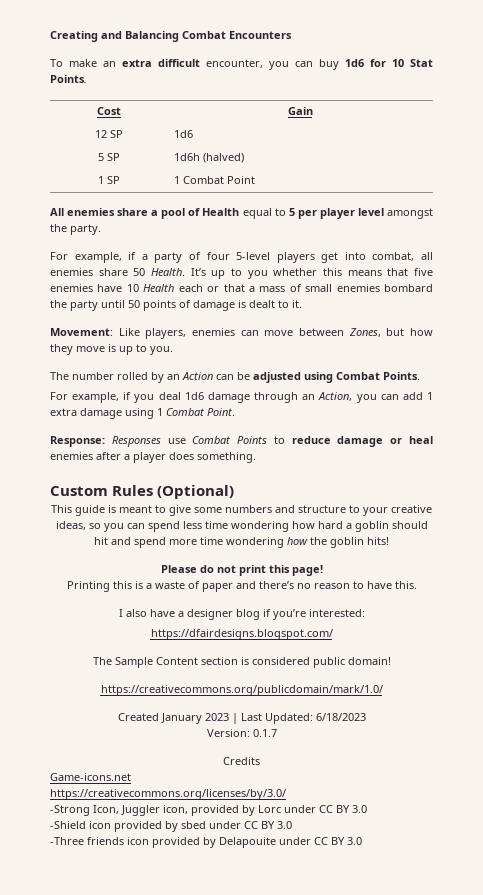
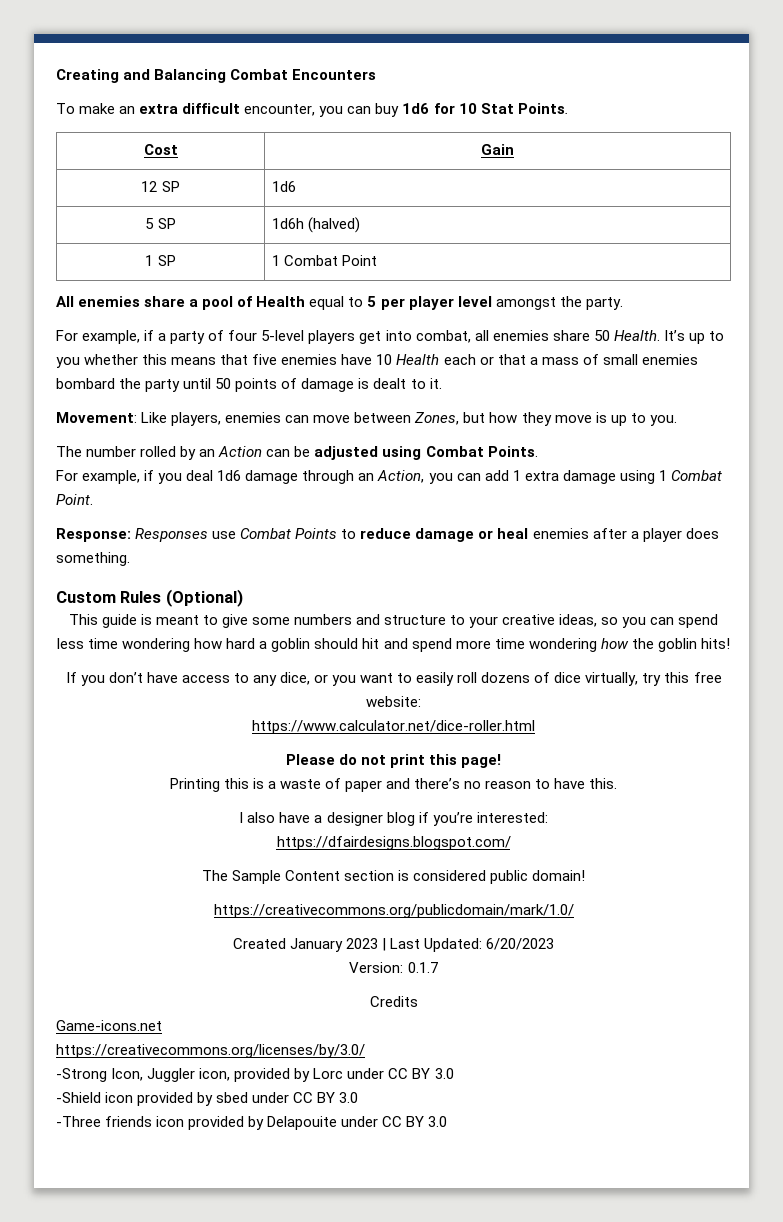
(389, 541) none -> [65,672,722,686] [366,696,421,707] [252,720,535,734] // If you don’t have access to any dice, or you want to easily roll dozens of dice virtually, try this free website: // https://www.calculator.net/dice-roller.html
[315,713,366,721] 6/18/2023 -> [486,938,555,950] 6/20/2023

